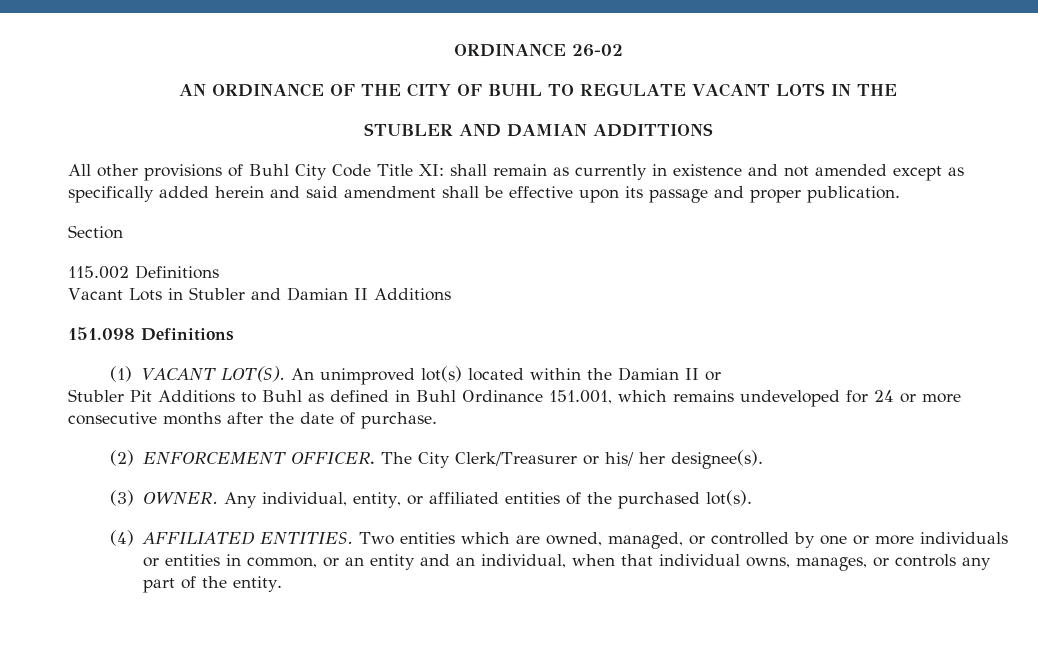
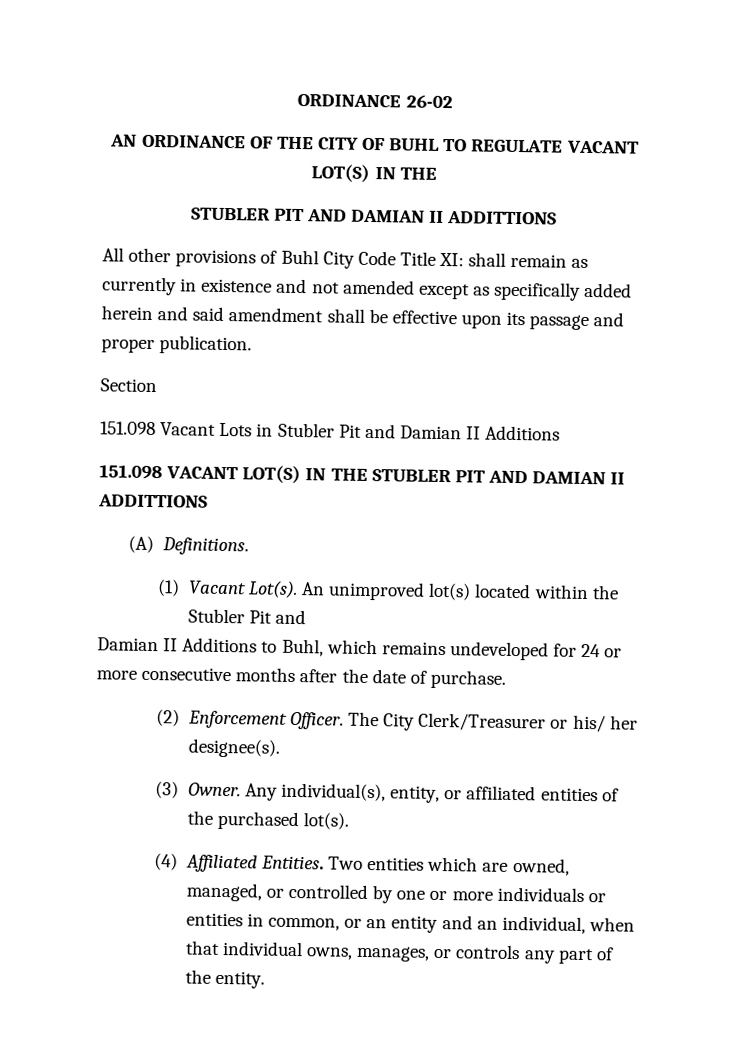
[775,83,825,96] LOTS -> [311,164,371,183] LOT(S)
[458,124,587,137] AND DAMIAN -> [273,208,445,224] PIT AND DAMIAN II
[68,265,219,279] 115.002 Definitions // -> [100,421,156,436] 151.098
(245, 293) none -> [338,424,362,438] Pit
[141,328,234,341] [110,366,285,382] Definitions // (1) VACANT LOT(S). -> [166,465,626,485] [98,494,208,508] [128,535,249,556] [157,579,298,599] VACANT LOT(S) IN THE STUBLER PIT AND DAMIAN II ADDITTIONS // (A) Definitions. // (1) Vacant Lot(s).
[617,367,721,381] [68,389,612,404] Damian II or // Stubler Pit Additions to Buhl as defined in Buhl Ordinance 151.001, -> [187,608,306,625] [97,637,324,657] Stubler Pit and // Damian II Additions to Buhl,
[142,452,375,465] ENFORCEMENT OFFICER. -> [187,710,344,730] Enforcement Officer.
[142,492,347,508] OWNER. Any individual, -> [187,782,386,802] Owner. Any individual(s),
[141,531,353,545] AFFILIATED ENTITIES. -> [185,854,324,873] Affiliated Entities.

